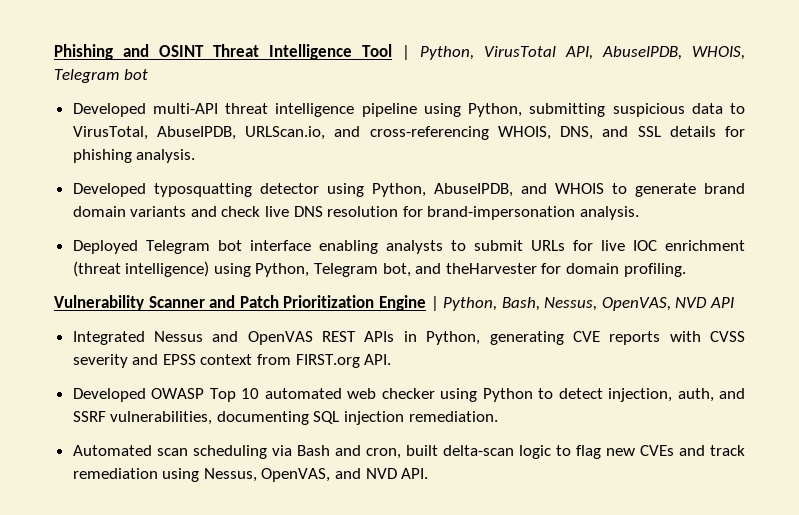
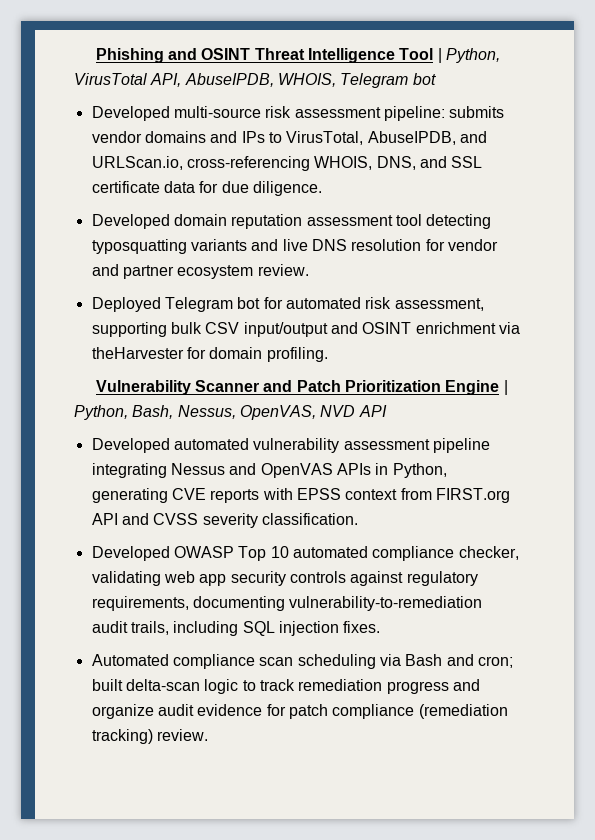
[152,103,723,117] multi-API threat intelligence pipeline using Python, submitting suspicious data -> [173,106,505,121] [91,131,265,143] multi-source risk assessment pipeline: submits vendor domains and IPs
[245,126,361,140] URLScan.io, and -> [459,131,487,143] [91,156,183,170] and URLScan.io,
[669,126,746,137] [72,149,196,163] [72,183,745,197] [72,206,126,217] details for phishing analysis. // Developed typosquatting detector using Python, AbuseIPDB, and WHOIS to generate brand domain -> [91,181,322,196] [91,214,492,229] [91,239,187,254] certificate data for due diligence. // Developed domain reputation assessment tool detecting typosquatting
[221,206,261,217] check -> (279, 245) none
[427,206,640,220] [72,240,745,254] [72,261,442,277] brand-impersonation analysis. // Deployed Telegram bot interface enabling analysts to submit URLs for live IOC enrichment (threat intelligence) using Python, Telegram bot, and -> [447,239,498,251] [91,264,309,279] [91,297,484,312] [91,322,520,337] vendor and partner ecosystem review. // Deployed Telegram bot for automated risk assessment, supporting bulk CSV input/output and OSINT enrichment via
[72,331,145,345] Integrated -> [91,438,490,453] [91,463,167,478] Developed automated vulnerability assessment pipeline integrating
[322,331,357,342] REST -> (333, 470) none
[710,331,746,342] [72,354,159,368] CVSS severity and -> (293, 494) none
[364,354,392,365] API. -> [91,513,358,528] API and CVSS severity classification.
[347,388,745,402] [72,411,309,425] web checker using Python to detect injection, auth, and SSRF vulnerabilities, documenting -> [372,546,519,561] [91,571,478,586] [91,596,483,611] [91,621,239,636] compliance checker, validating web app security controls against regulatory requirements, documenting vulnerability-to-remediation audit trails, including
[408,411,498,422] remediation. -> [343,621,381,633] fixes.
(152, 450) none -> [172,654,255,669] compliance
[365,448,401,459] cron, -> [477,656,513,668] cron;
[575,445,745,459] [72,468,429,482] flag new CVEs and track remediation using Nessus, OpenVAS, and NVD API. -> [259,679,480,694] [91,704,508,719] [91,729,208,744] track remediation progress and organize audit evidence for patch compliance (remediation tracking) review.

